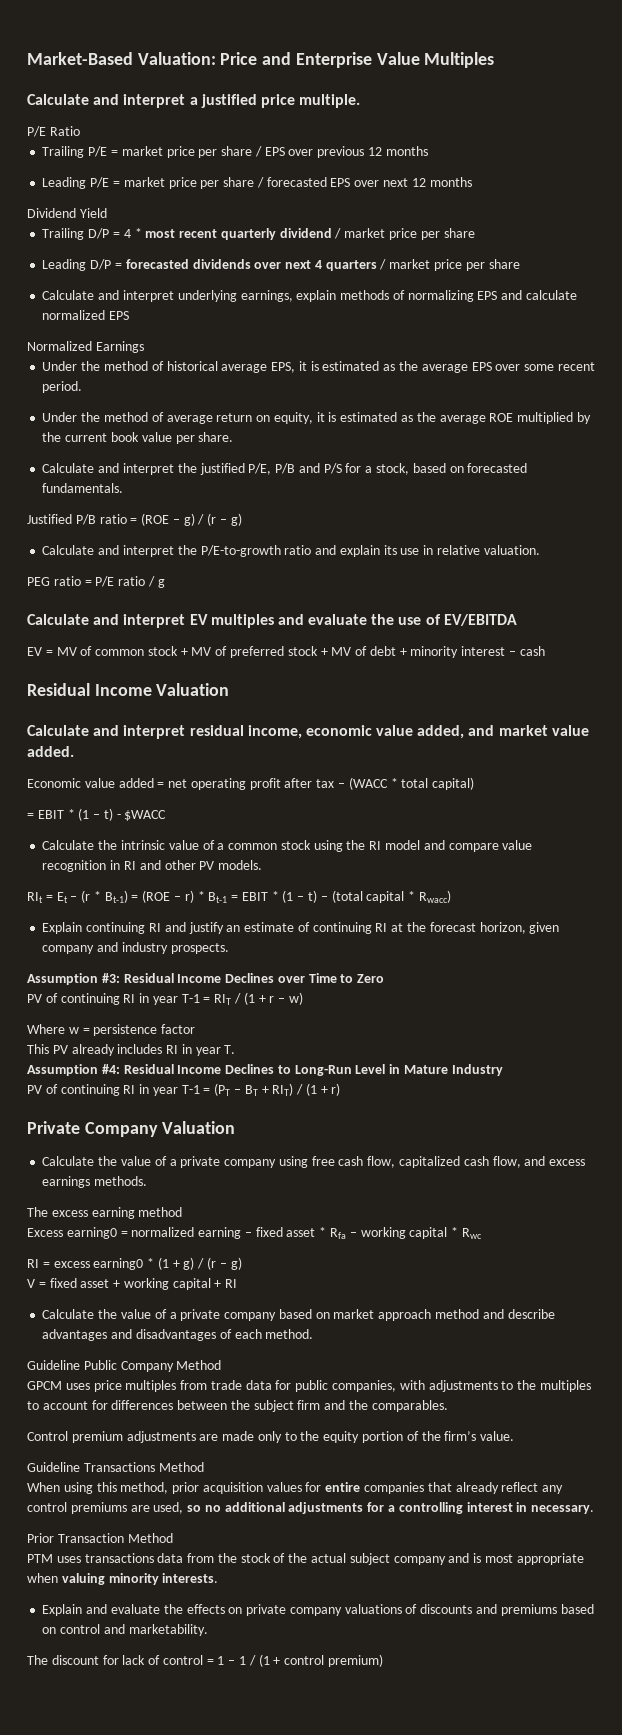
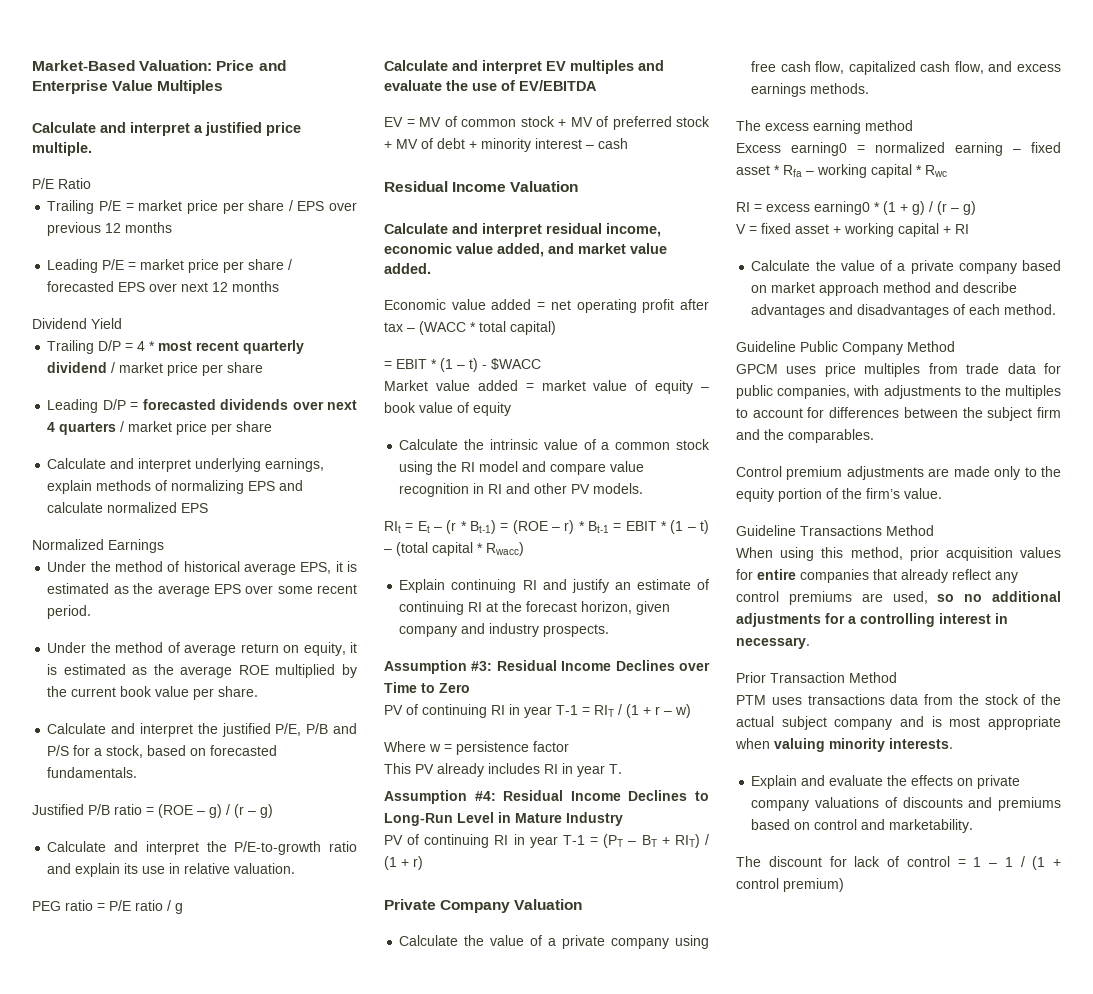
(167, 815) none -> [384,380,709,394] [384,402,511,416] // Market value added = market value of equity – book value of equity

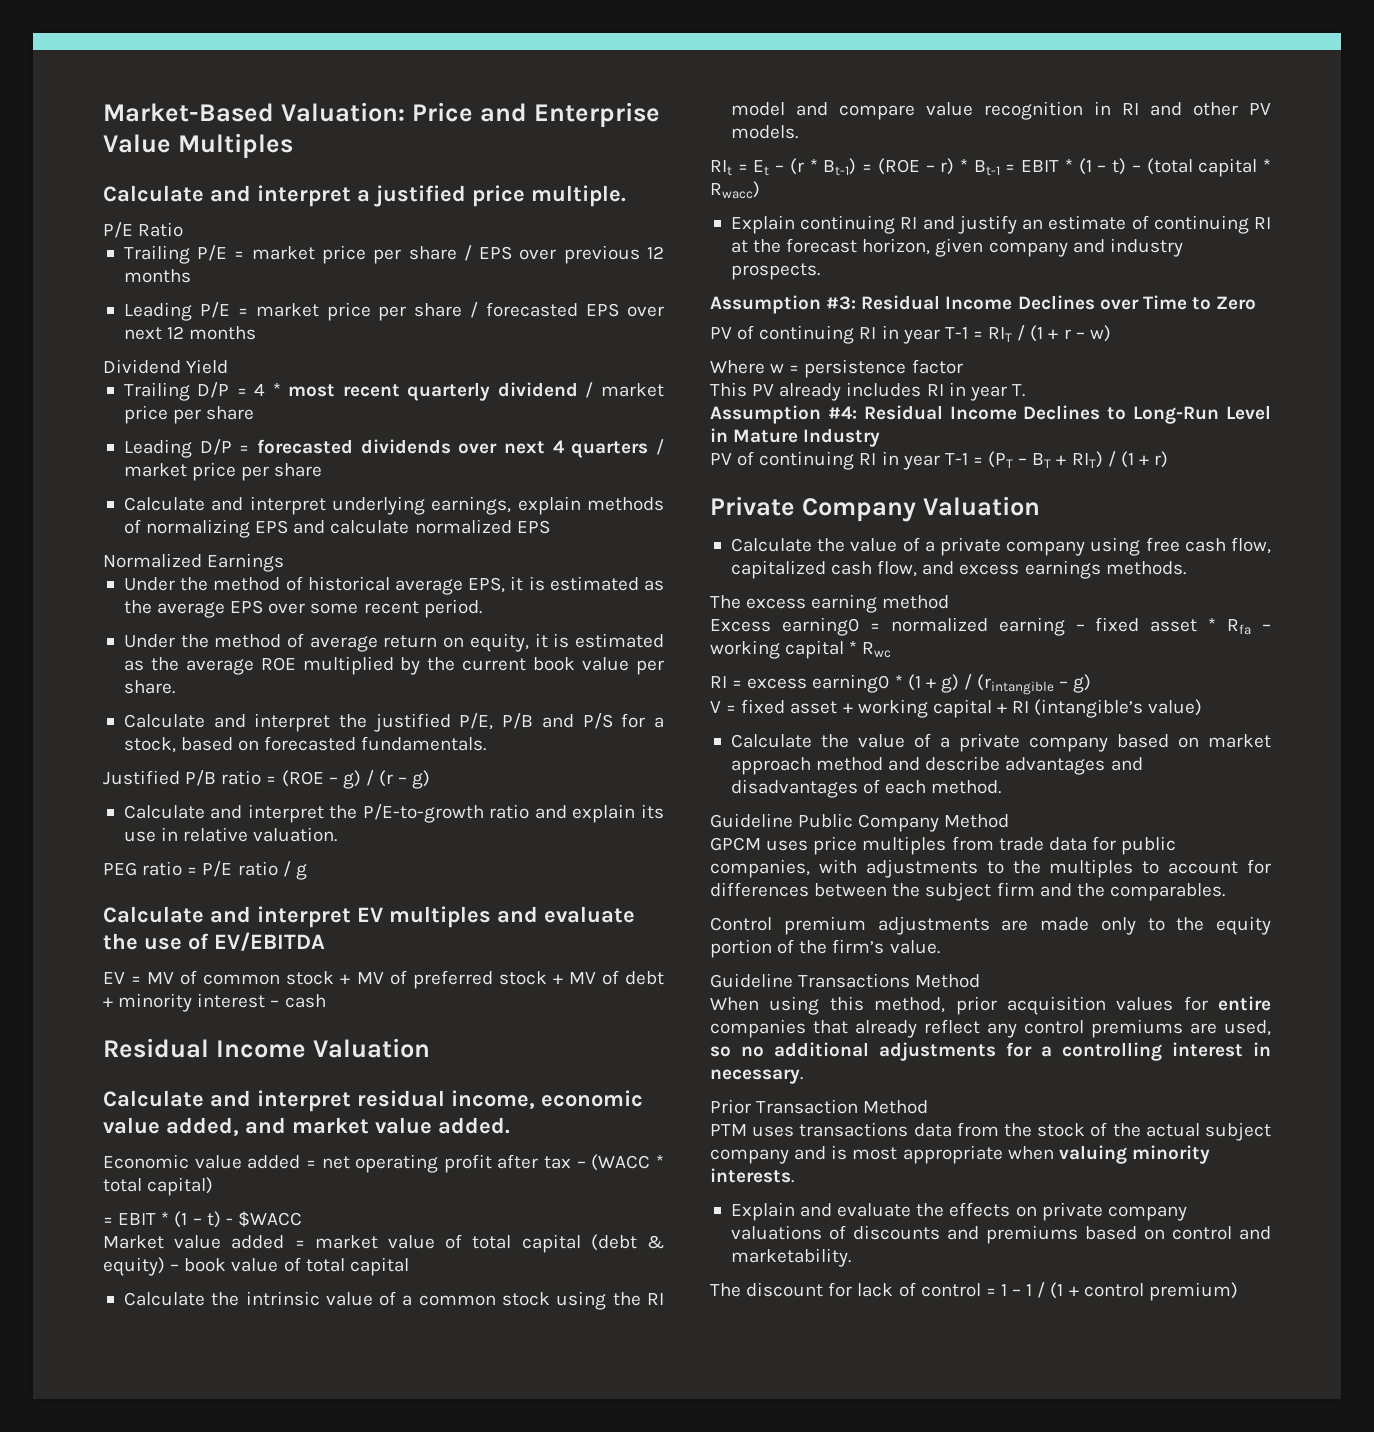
[655,380,694,394] equity -> [472,1234,664,1253] [103,1257,165,1276] total capital (debt & equity)
[473,402,511,416] equity -> [305,1257,409,1276] total capital
[937,201,947,215] (r -> [977,674,1055,695] (rintangible
(969, 229) none -> [1034,699,1203,718] (intangible’s value)

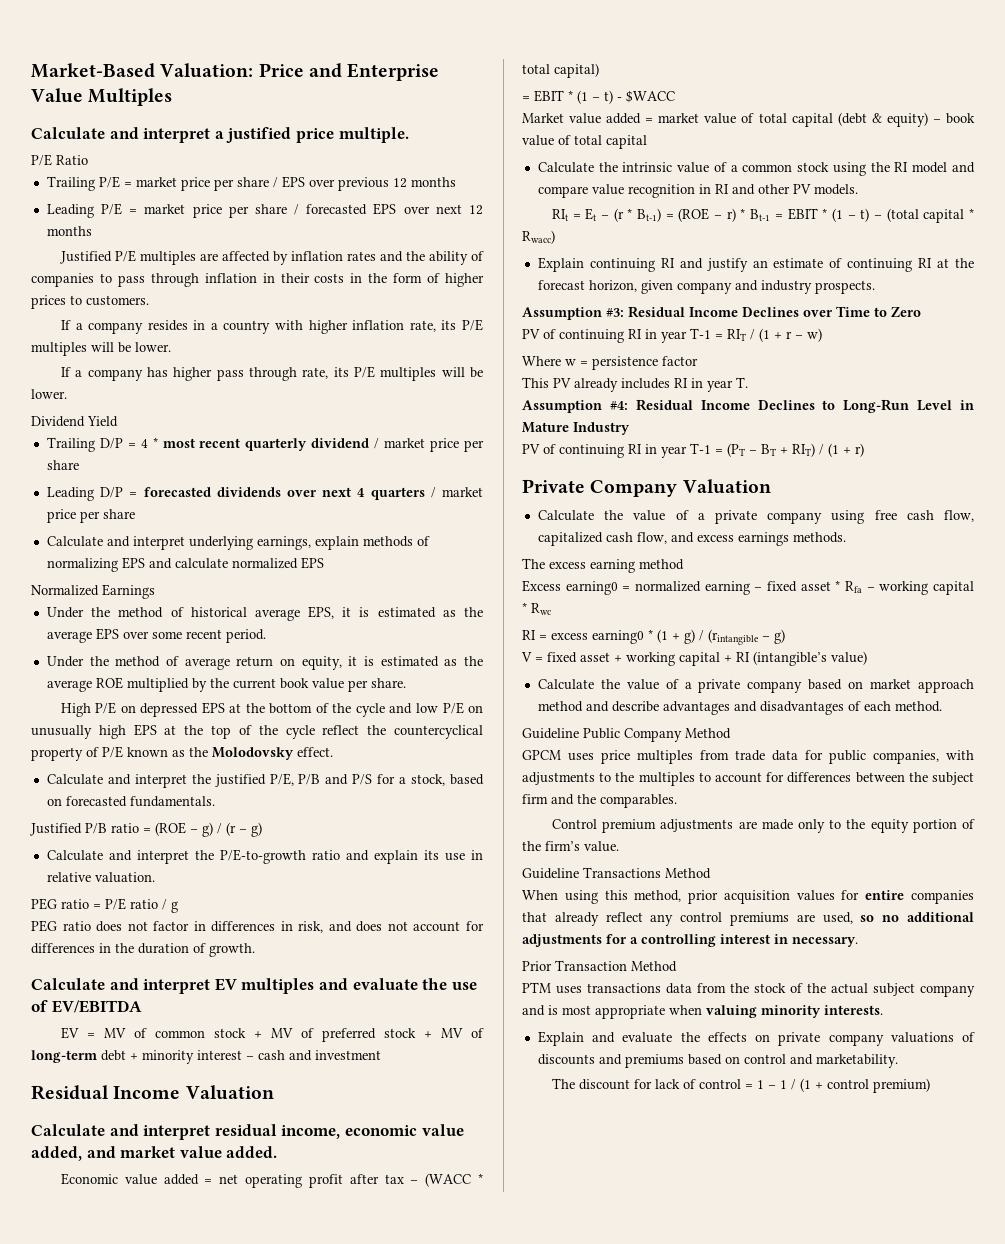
(257, 333) none -> [59,250,484,265] [31,273,485,287] [31,295,149,309] [60,319,484,334] [31,342,171,356] [60,366,484,381] [31,389,67,399] // Justified P/E multiples are affected by inflation rates and the ability of companies to pass through inflation in their costs in the form of higher prices to customers. // If a company resides in a country with higher inflation rate, its P/E multiples will be lower. // If a company has higher pass through rate, its P/E multiples will be lower.
(175, 687) none -> [60,702,484,717] [31,724,483,739] [31,746,333,761] // High P/E on depressed EPS at the bottom of the cycle and low P/E on unusually high EPS at the top of the cycle reflect the countercyclical property of P/E known as the Molodovsky effect.
(307, 872) none -> [31,920,485,933] [31,943,255,957] // PEG ratio does not factor in differences in risk, and does not account for differences in the duration of growth.
(619, 977) none -> [31,1050,97,1063] long-term
(326, 1001) none -> [289,1050,381,1061] and investment

